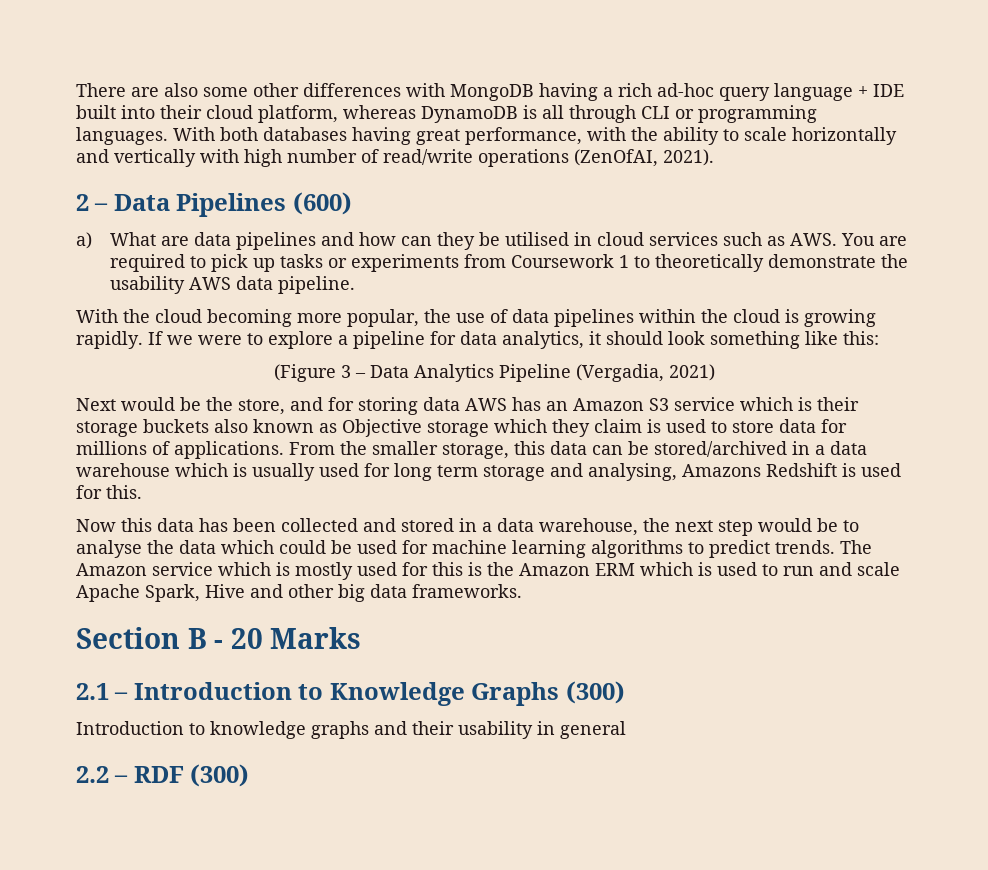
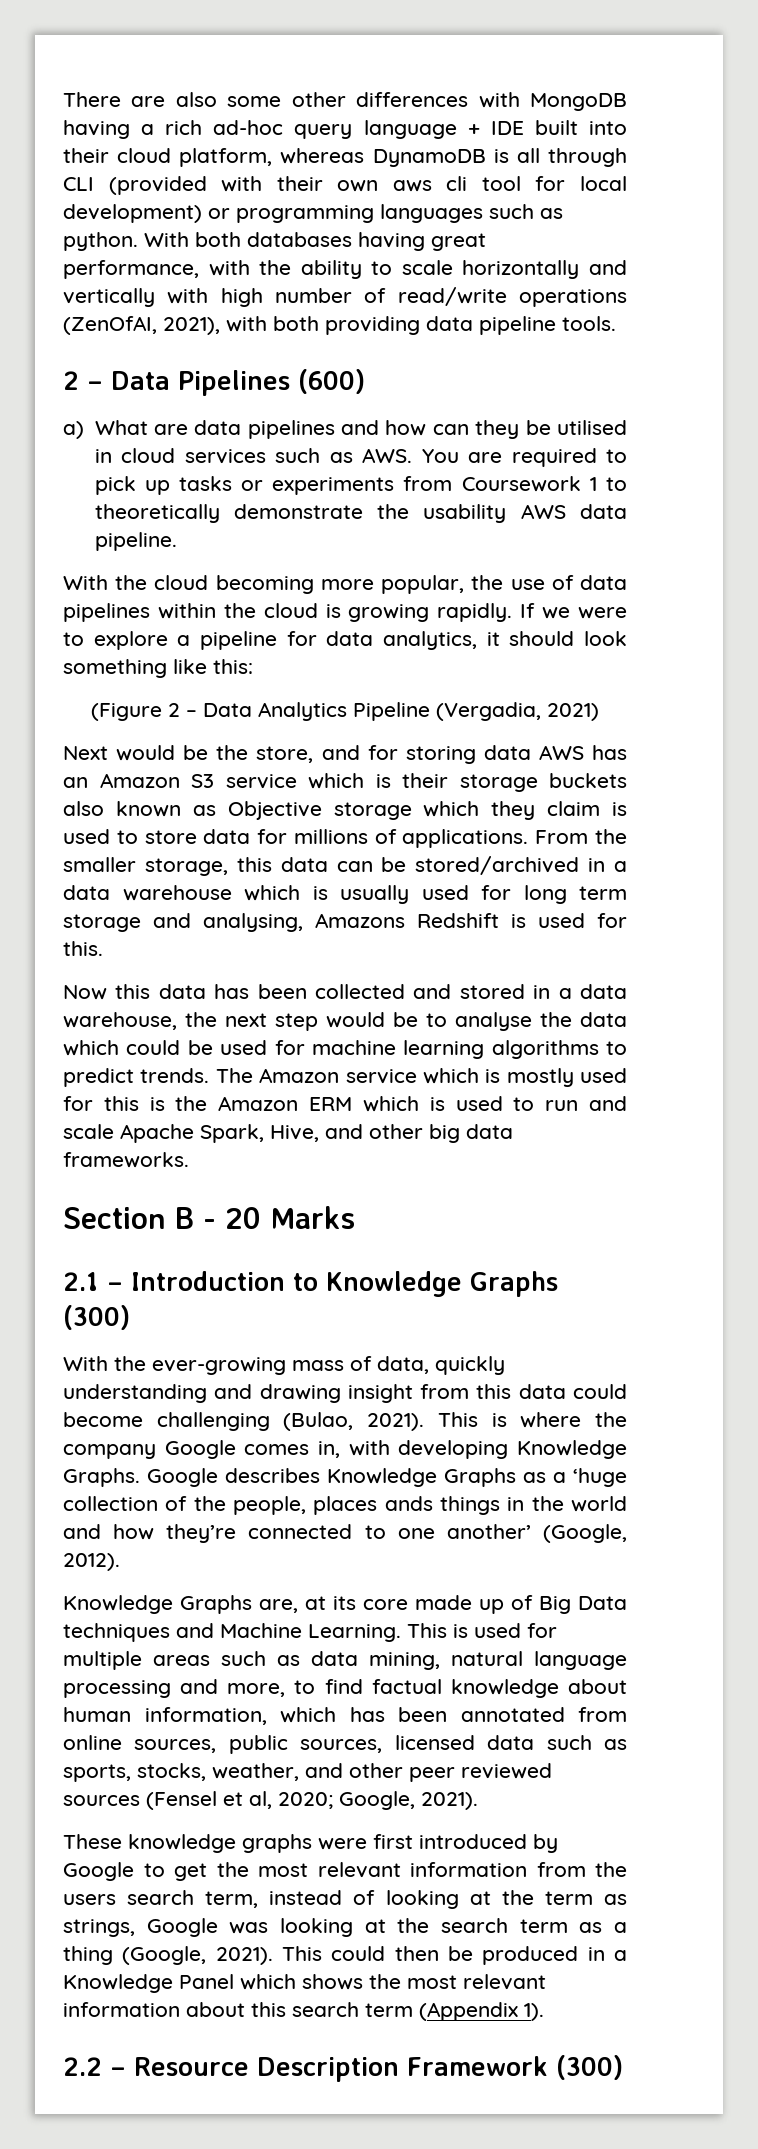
[675,105,817,123] [76,127,168,145] or programming languages. -> [108,176,627,195] [63,204,563,223] [63,232,138,251] (provided with their own aws cli tool for local development) or programming languages such as python.
[663,149,714,166] 2021). -> [163,316,616,335] 2021), with both providing data pipeline tools.
[340,365,351,378] 3 -> [168,703,180,717] 2
[205,584,245,598] Hive -> [270,1125,319,1142] Hive,
[76,721,626,739] Introduction to knowledge graphs and their usability in general -> [63,1356,505,1375] [63,1384,627,1403] [63,1412,627,1431] [63,1440,627,1459] [63,1468,627,1487] [63,1496,627,1515] [63,1524,628,1543] [63,1553,120,1571] [63,1595,627,1614] [63,1623,557,1642] [63,1651,627,1670] [63,1679,627,1698] [63,1707,627,1725] [63,1735,628,1754] [63,1763,552,1782] [63,1791,478,1810] [63,1834,558,1853] [63,1862,627,1881] [63,1890,627,1909] [63,1918,627,1937] [63,1946,627,1965] [63,1974,546,1993] [63,2002,544,2021] With the ever-growing mass of data, quickly understanding and drawing insight from this data could become challenging (Bulao, 2021). This is where the company Google comes in, with developing Knowledge Graphs. Google describes Knowledge Graphs as a ‘huge collection of the people, places ands things in the world and how they’re connected to one another’ (Google, 2012). // Knowledge Graphs are, at its core made up of Big Data techniques and Machine Learning. This is used for multiple areas such as data mining, natural language processing and more, to find factual knowledge about human information, which has been annotated from online sources, public sources, licensed data such as sports, stocks, weather, and other peer reviewed sources (Fensel et al, 2020; Google, 2021). // These knowledge graphs were first introduced by Google to get the most relevant information from the users search term, instead of looking at the term as strings, Google was looking at the search term as a thing (Google, 2021). This could then be produced in a Knowledge Panel which shows the most relevant information about this search term (Appendix 1).
[133,766,184,783] RDF -> [134,2056,548,2082] Resource Description Framework

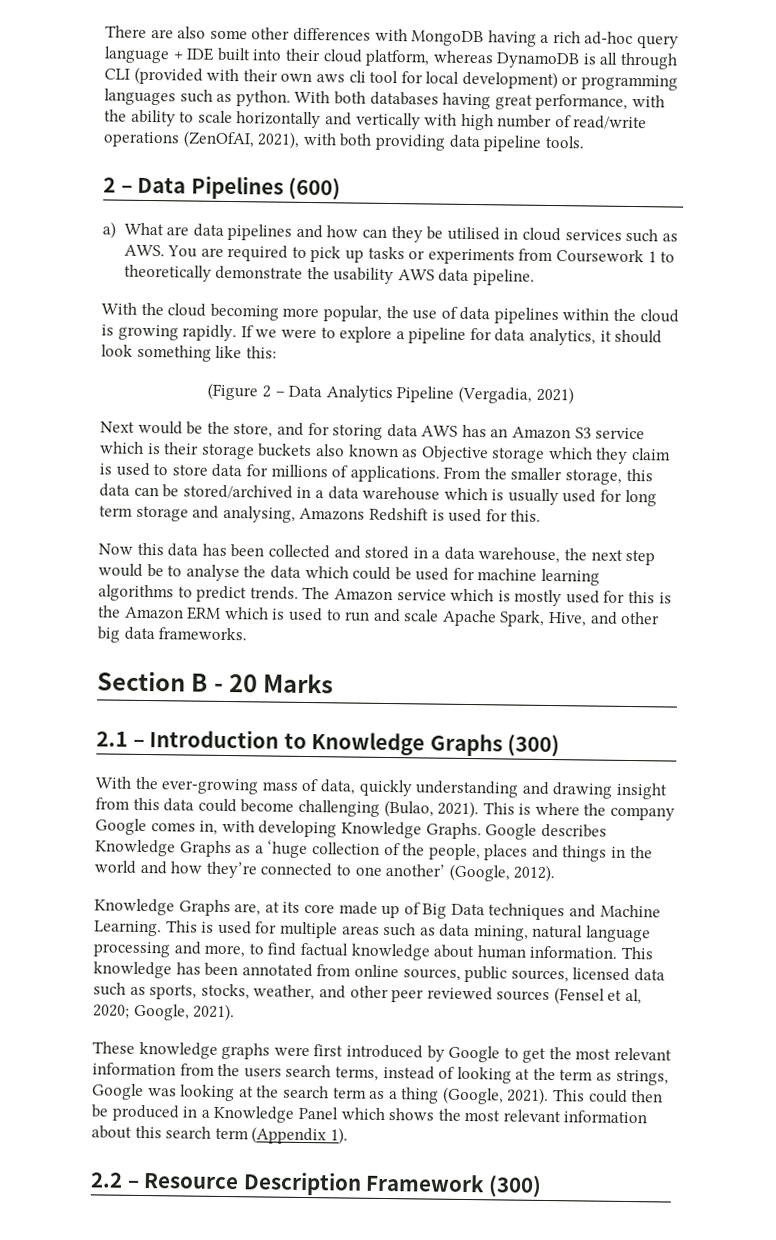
[384,1496,433,1511] ands -> [531,844,559,859] and
[144,1707,336,1725] information, which -> [529,945,653,960] [93,961,172,979] information. This knowledge
[205,1891,259,1908] term, -> [334,1066,379,1081] terms,

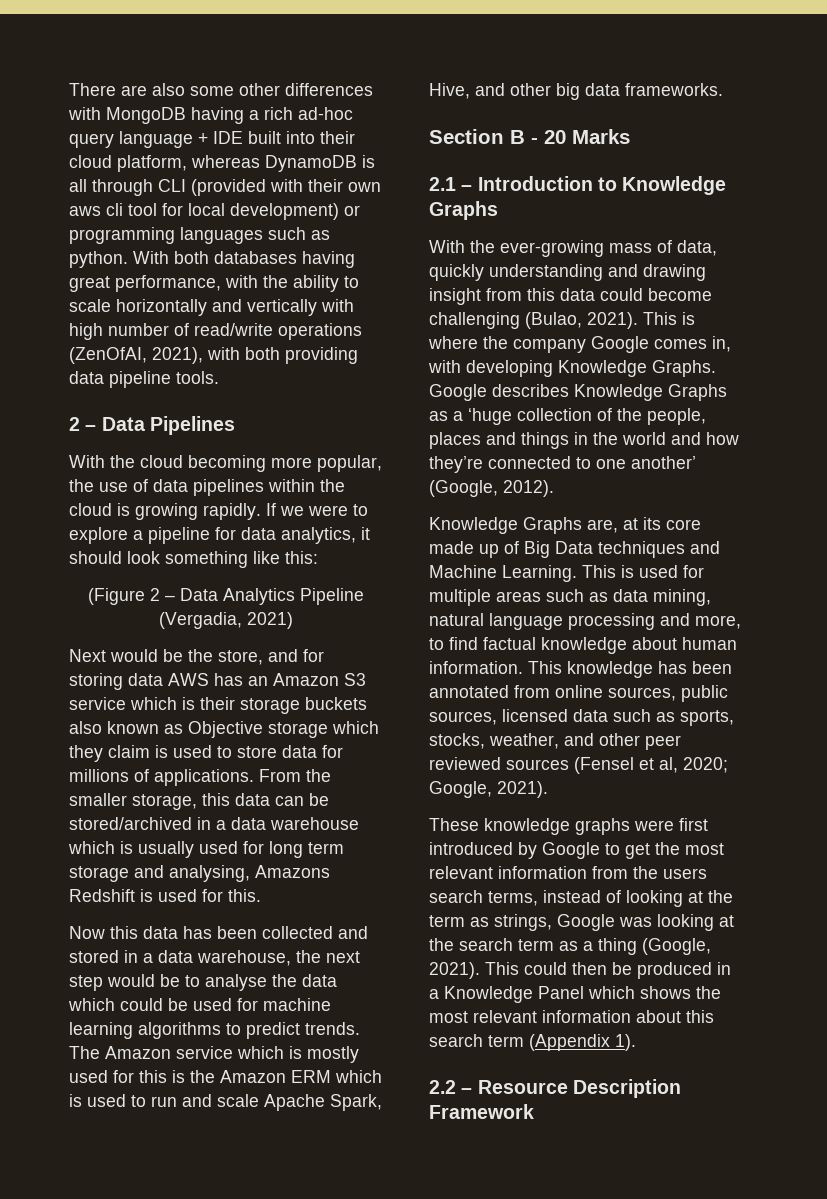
[288,177,342,201] [102,221,678,243] [123,244,676,265] [123,264,536,286] (600) // a) What are data pipelines and how can they be utilised in cloud services such as AWS. You are required to pick up tasks or experiments from Coursework 1 to theoretically demonstrate the usability AWS data pipeline. -> (235, 425) none
[507,734,561,758] (300) -> (498, 210) none
[487,1175,542,1198] (300) -> (534, 1111) none

